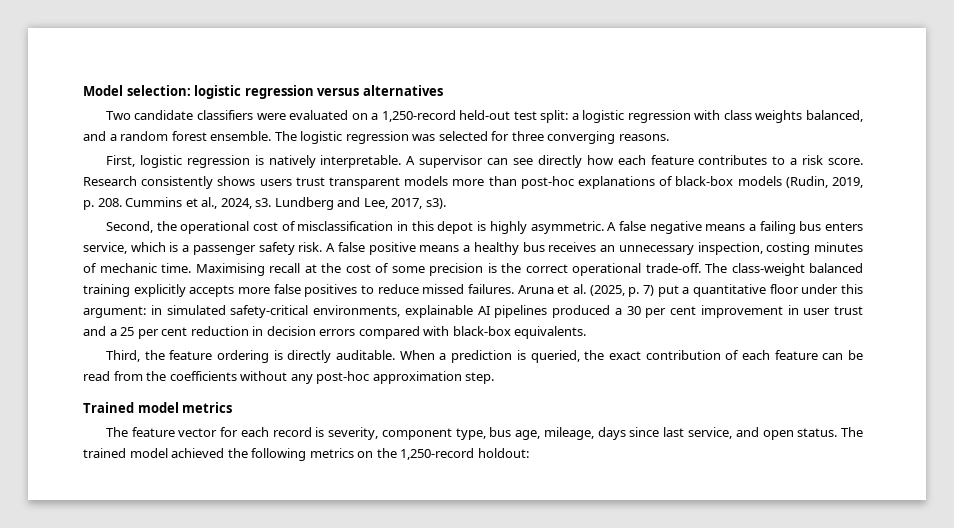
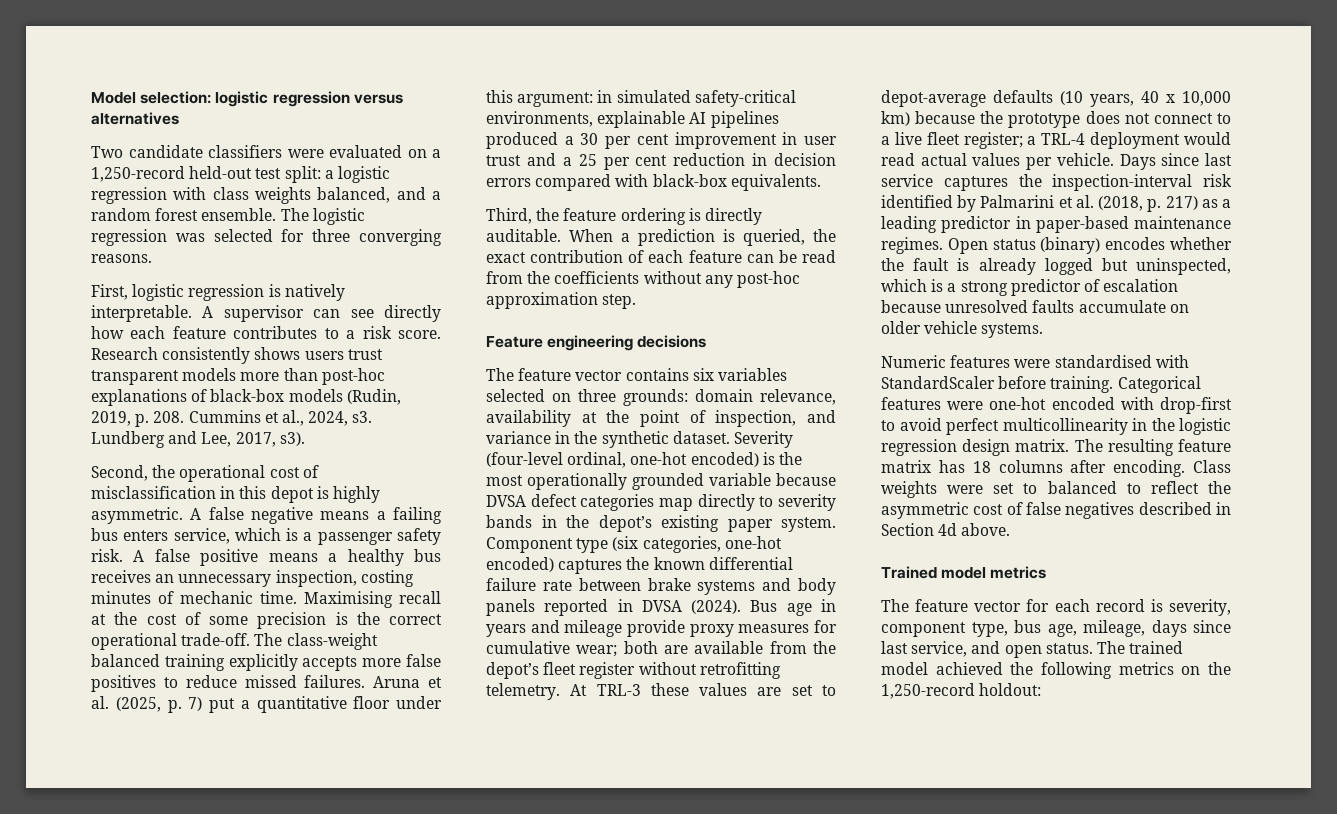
(495, 378) none -> [486,335,707,351] [486,368,787,381] [486,389,836,406] [486,410,836,427] [486,431,793,448] [486,452,802,468] [486,473,836,490] [486,494,836,511] [486,515,836,532] [486,536,782,553] [486,557,793,574] [486,578,836,595] [486,599,836,616] [486,620,837,637] [486,641,836,657] [486,662,781,679] [486,683,836,700] [881,90,1231,107] [881,111,1231,128] [881,132,1231,149] [881,153,1232,170] [881,174,1232,191] [881,195,1231,212] [881,216,1231,233] [881,237,1232,254] [881,258,1231,275] [881,279,1179,296] [881,300,1189,313] [881,321,1044,338] [881,355,1189,368] [881,376,1201,393] [881,397,1232,414] [881,418,1231,435] [881,439,1231,456] [881,460,1231,477] [881,481,1231,498] [881,502,1231,519] [881,523,1011,536] // Feature engineering decisions // The feature vector contains six variables selected on three grounds: domain relevance, availability at the point of inspection, and variance in the synthetic dataset. Severity (four-level ordinal, one-hot encoded) is the most operationally grounded variable because DVSA defect categories map directly to severity bands in the depot’s existing paper system. Component type (six categories, one-hot encoded) captures the known differential failure rate between brake systems and body panels reported in DVSA (2024). Bus age in years and mileage provide proxy measures for cumulative wear; both are available from the depot’s fleet register without retrofitting telemetry. At TRL-3 these values are set to depot-average defaults (10 years, 40 x 10,000 km) because the prototype does not connect to a live fleet register; a TRL-4 deployment would read actual values per vehicle. Days since last service captures the inspection-interval risk identified by Palmarini et al. (2018, p. 217) as a leading predictor in paper-based maintenance regimes. Open status (binary) encodes whether the fault is already logged but uninspected, which is a strong predictor of escalation because unresolved faults accumulate on older vehicle systems. // Numeric features were standardised with StandardScaler before training. Categorical features were one-hot encoded with drop-first to avoid perfect multicollinearity in the logistic regression design matrix. The resulting feature matrix has 18 columns after encoding. Class weights were set to balanced to reflect the asymmetric cost of false negatives described in Section 4d above.

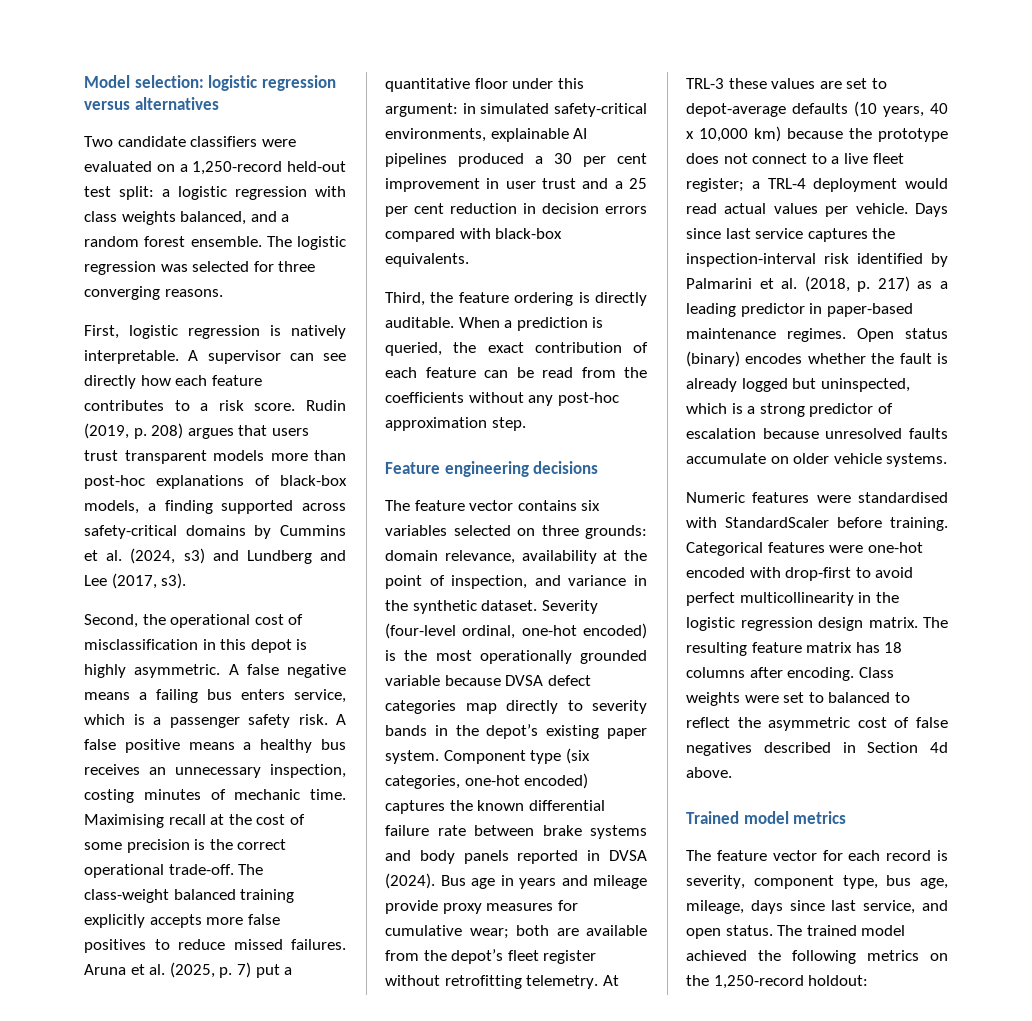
[91,347,301,364] Research consistently shows -> [306,400,346,411] [84,423,268,439] Rudin (2019, p. 208) argues that
[288,389,401,405] [91,410,373,427] [91,431,276,448] models (Rudin, 2019, p. 208. Cummins et al., 2024, s3. Lundberg and Lee, 2017, -> [84,500,346,514] [84,525,346,539] [84,548,346,564] [84,573,157,589] models, a finding supported across safety-critical domains by Cummins et al. (2024, s3) and Lundberg and Lee (2017,

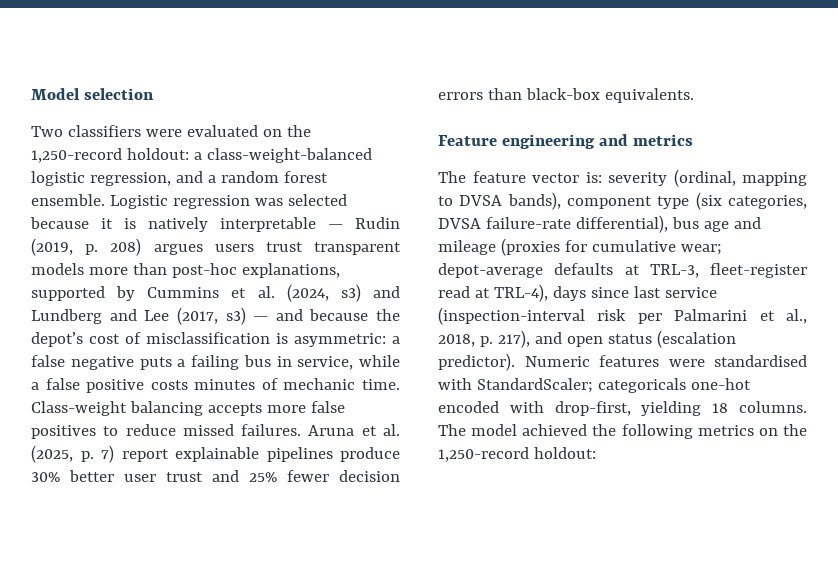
[134,75,336,91] [84,97,219,110] selection: logistic regression versus alternatives -> [83,88,154,100] selection
[117,136,186,147] candidate -> (63, 131) none
[179,161,346,175] [84,186,346,200] [84,211,247,225] a 1,250-record held-out test split: a logistic regression with class weights balanced, -> [286,125,311,137] [31,148,372,163] [31,171,171,186] the 1,250-record holdout: a class-weight-balanced logistic regression,
[266,236,346,250] The logistic -> [109,195,168,209] Logistic
[253,261,316,272] [84,286,223,300] [84,325,346,339] [84,350,346,364] [84,375,262,389] [84,400,296,411] for three converging reasons. // First, logistic regression is natively interpretable. A supervisor can see directly how each feature contributes to a risk score. -> [30,217,343,232] because it is natively interpretable —
[238,425,268,436] that -> (203, 249) none
[156,475,347,489] [84,500,346,514] [84,525,246,539] explanations of black-box models, a finding supported across safety-critical domains -> [241,263,340,278] [31,286,105,301] explanations, supported
[161,573,187,589] [84,614,304,628] [84,639,308,653] [84,664,239,678] s3). // Second, the operational cost of misclassification in this depot is highly asymmetric. A -> [225,307,400,325] [31,332,400,347] s3) — and because the depot’s cost of misclassification is asymmetric: a
[84,692,130,700] means -> [139,357,172,370] puts
[241,689,346,703] [84,714,346,728] [84,739,346,753] [84,764,346,778] [84,789,346,803] [84,814,305,828] [84,839,287,853] [84,864,264,878] [84,889,295,903] [84,914,145,928] enters service, which is a passenger safety risk. A false positive means a healthy bus receives an unnecessary inspection, costing minutes of mechanic time. Maximising recall at the cost of some precision is the correct operational trade-off. The class-weight balanced training explicitly -> [276,355,400,370] [31,378,400,393] [31,401,203,416] in service, while a false positive costs minutes of mechanic time. Class-weight balancing
[255,964,293,978] [385,78,584,92] [385,103,647,117] [385,128,588,142] [385,153,647,167] [385,178,647,192] [385,203,647,217] [385,228,563,242] [385,253,469,267] [385,292,647,306] [385,317,604,331] [385,342,648,356] [385,367,647,378] [385,392,619,406] [385,417,526,431] put a quantitative floor under this argument: in simulated safety-critical environments, explainable AI pipelines produced a 30 per cent improvement in user trust and a 25 per cent reduction in decision errors compared with black-box equivalents. // Third, the feature ordering is directly auditable. When a prediction is queried, the exact contribution of each feature can be read from the coefficients without any post-hoc approximation step. -> [121,447,400,462] [31,470,400,482] [438,88,694,103] report explainable pipelines produce 30% better user trust and 25% fewer decision errors than black-box equivalents.
[533,461,599,474] [385,500,601,511] [385,525,647,539] [385,550,647,564] [385,575,647,589] [385,600,598,614] [385,623,647,639] [385,650,647,664] [385,675,591,686] [385,700,647,714] [385,724,647,739] [385,748,590,764] [385,773,589,789] [385,800,605,814] [385,825,647,839] [385,850,647,864] [385,873,647,889] [385,900,578,914] [385,925,647,939] [385,949,597,964] [385,975,619,989] [686,78,887,89] [686,101,948,117] [686,126,948,142] [686,153,904,164] [686,178,948,192] [686,203,948,217] [686,228,896,242] [686,253,948,267] [686,276,948,292] [686,303,913,317] [686,328,948,342] [686,351,948,367] [686,378,910,392] [686,403,893,417] [686,428,948,439] [686,453,948,467] decisions // The feature vector contains six variables selected on three grounds: domain relevance, availability at the point of inspection, and variance in the synthetic dataset. Severity (four-level ordinal, one-hot encoded) is the most operationally grounded variable because DVSA defect categories map directly to severity bands in the depot’s existing paper system. Component type (six categories, one-hot encoded) captures the known differential failure rate between brake systems and body panels reported in DVSA (2024). Bus age in years and mileage provide proxy measures for cumulative wear; both are available from the depot’s fleet register without retrofitting telemetry. At TRL-3 these values are set to depot-average defaults (10 years, 40 x 10,000 km) because the prototype does not connect to a live fleet register; a TRL-4 deployment would read actual values per vehicle. Days since last service captures the inspection-interval risk identified by Palmarini et al. (2018, p. 217) as a leading predictor in paper-based maintenance regimes. Open status (binary) encodes whether the fault is already logged but uninspected, which is a strong predictor of escalation because unresolved faults accumulate on older vehicle systems. // -> [598,134,693,146] [438,169,807,187] [438,192,807,210] [438,215,761,233] [438,238,722,256] [438,263,807,278] [438,284,717,302] [438,307,807,325] [438,330,736,348] [438,353,515,371] and metrics // The feature vector is: severity (ordinal, mapping to DVSA bands), component type (six categories, DVSA failure-rate differential), bus age and mileage (proxies for cumulative wear; depot-average defaults at TRL-3, fleet-register read at TRL-4), days since last service (inspection-interval risk per Palmarini et al., 2018, p. 217), and open status (escalation predictor).
[725,517,948,531] [686,542,923,556] [686,567,914,581] [686,592,899,606] [686,617,948,631] [686,642,903,656] [686,667,894,681] [686,692,910,706] [686,717,948,731] [686,742,948,756] [686,767,732,778] [686,811,847,824] [686,850,948,861] [686,875,948,889] [686,900,948,914] [686,925,857,939] StandardScaler before training. Categorical features were one-hot encoded with drop-first to avoid perfect multicollinearity in the logistic regression design matrix. The resulting feature matrix has 18 columns after encoding. Class weights were set to balanced to reflect the asymmetric cost of false negatives described in Section 4d above. // Trained model metrics // The feature vector for each record is severity, component type, bus age, mileage, days since last service, and open status. The trained -> [476,378,751,393] [438,401,807,416] [438,424,466,436] StandardScaler; categoricals one-hot encoded with drop-first, yielding 18 columns. The

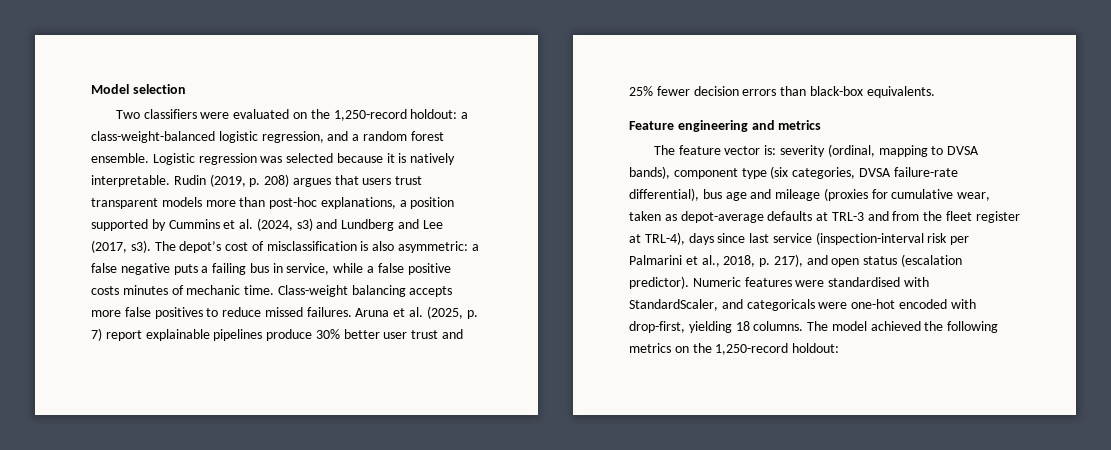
[220,217,343,232] interpretable — -> [91,175,170,187] interpretable.
(203, 249) none -> [334,175,359,185] that
(340, 270) none -> [399,197,455,209] a position
[225,307,400,325] s3) — and because the -> [130,240,176,253] s3). The
(288, 338) none -> [372,241,395,251] also
[680,244,722,255] [438,263,807,278] [438,286,470,298] wear; depot-average defaults at TRL-3, fleet-register read -> [957,192,991,201] [629,211,1020,223] wear, taken as depot-average defaults at TRL-3 and from the fleet register
[476,378,686,393] StandardScaler; categoricals -> [629,299,848,311] StandardScaler, and categoricals were

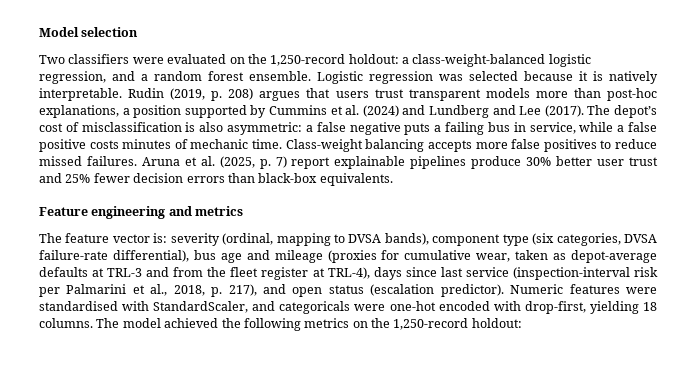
[256,218,313,231] (2024, s3) -> [362,105,399,117] (2024)
[91,240,151,253] (2017, s3). -> [544,105,584,117] (2017).

